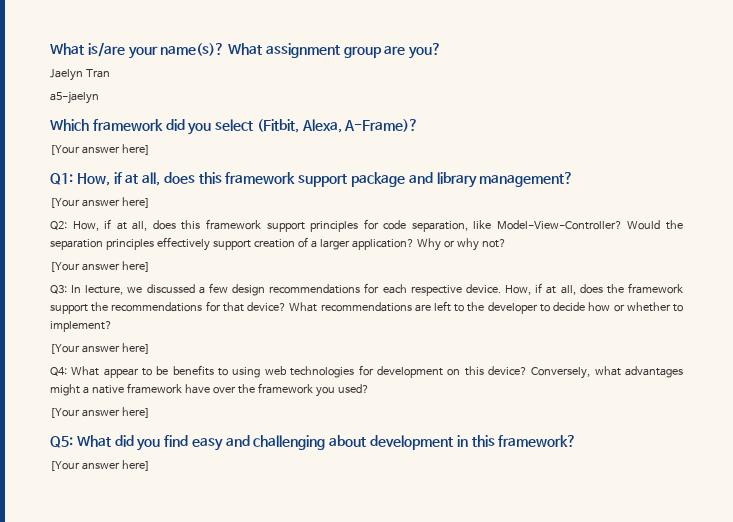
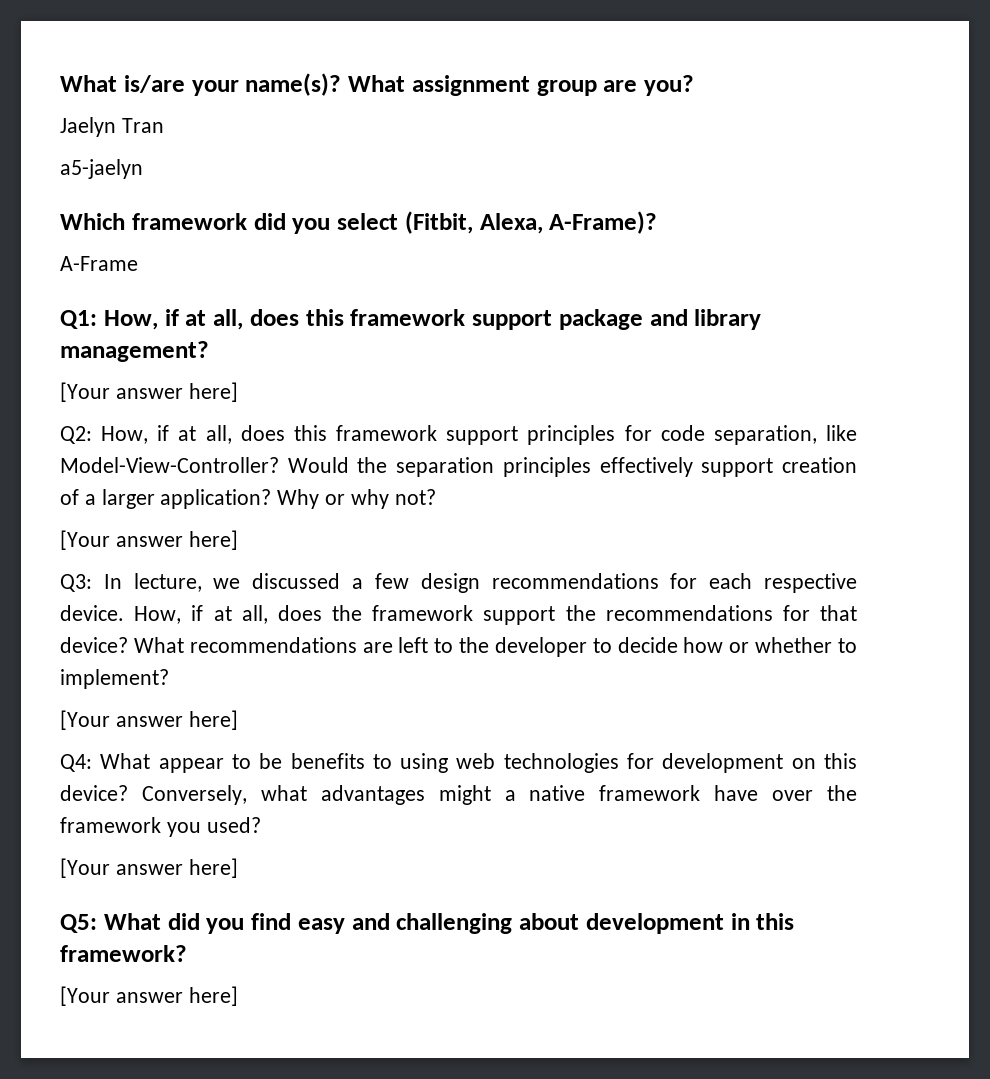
[50,144,150,155] [Your answer here] -> [60,256,138,271] A-Frame

